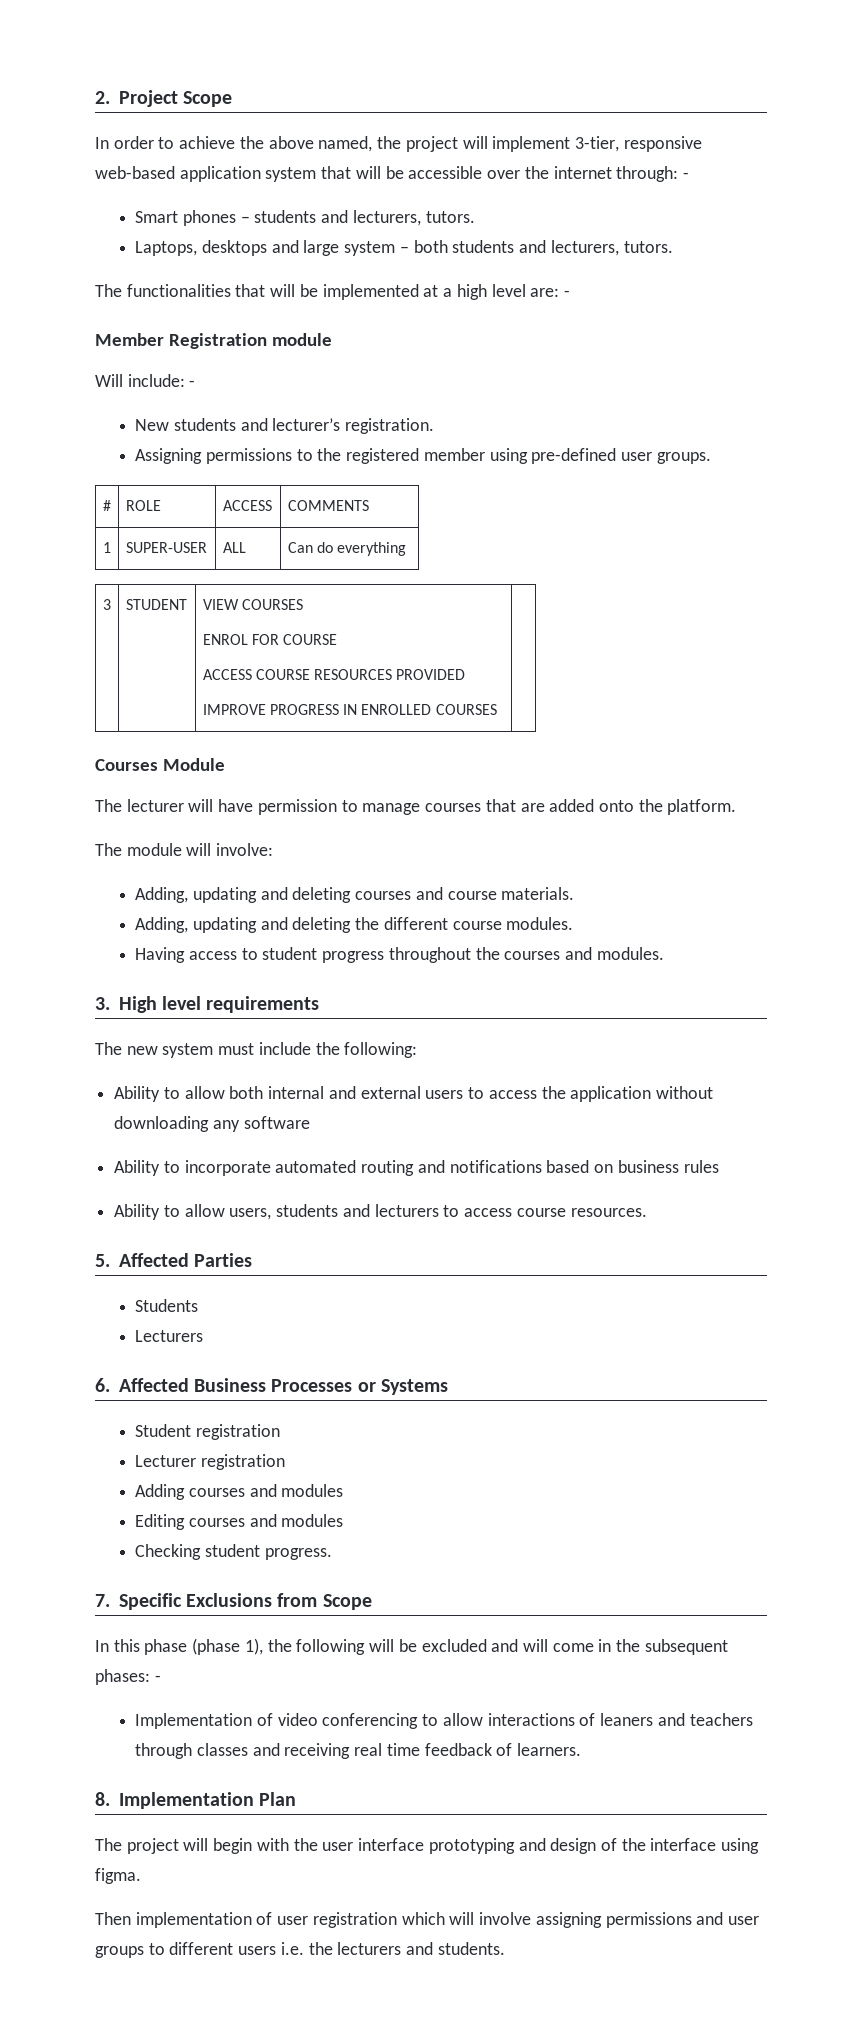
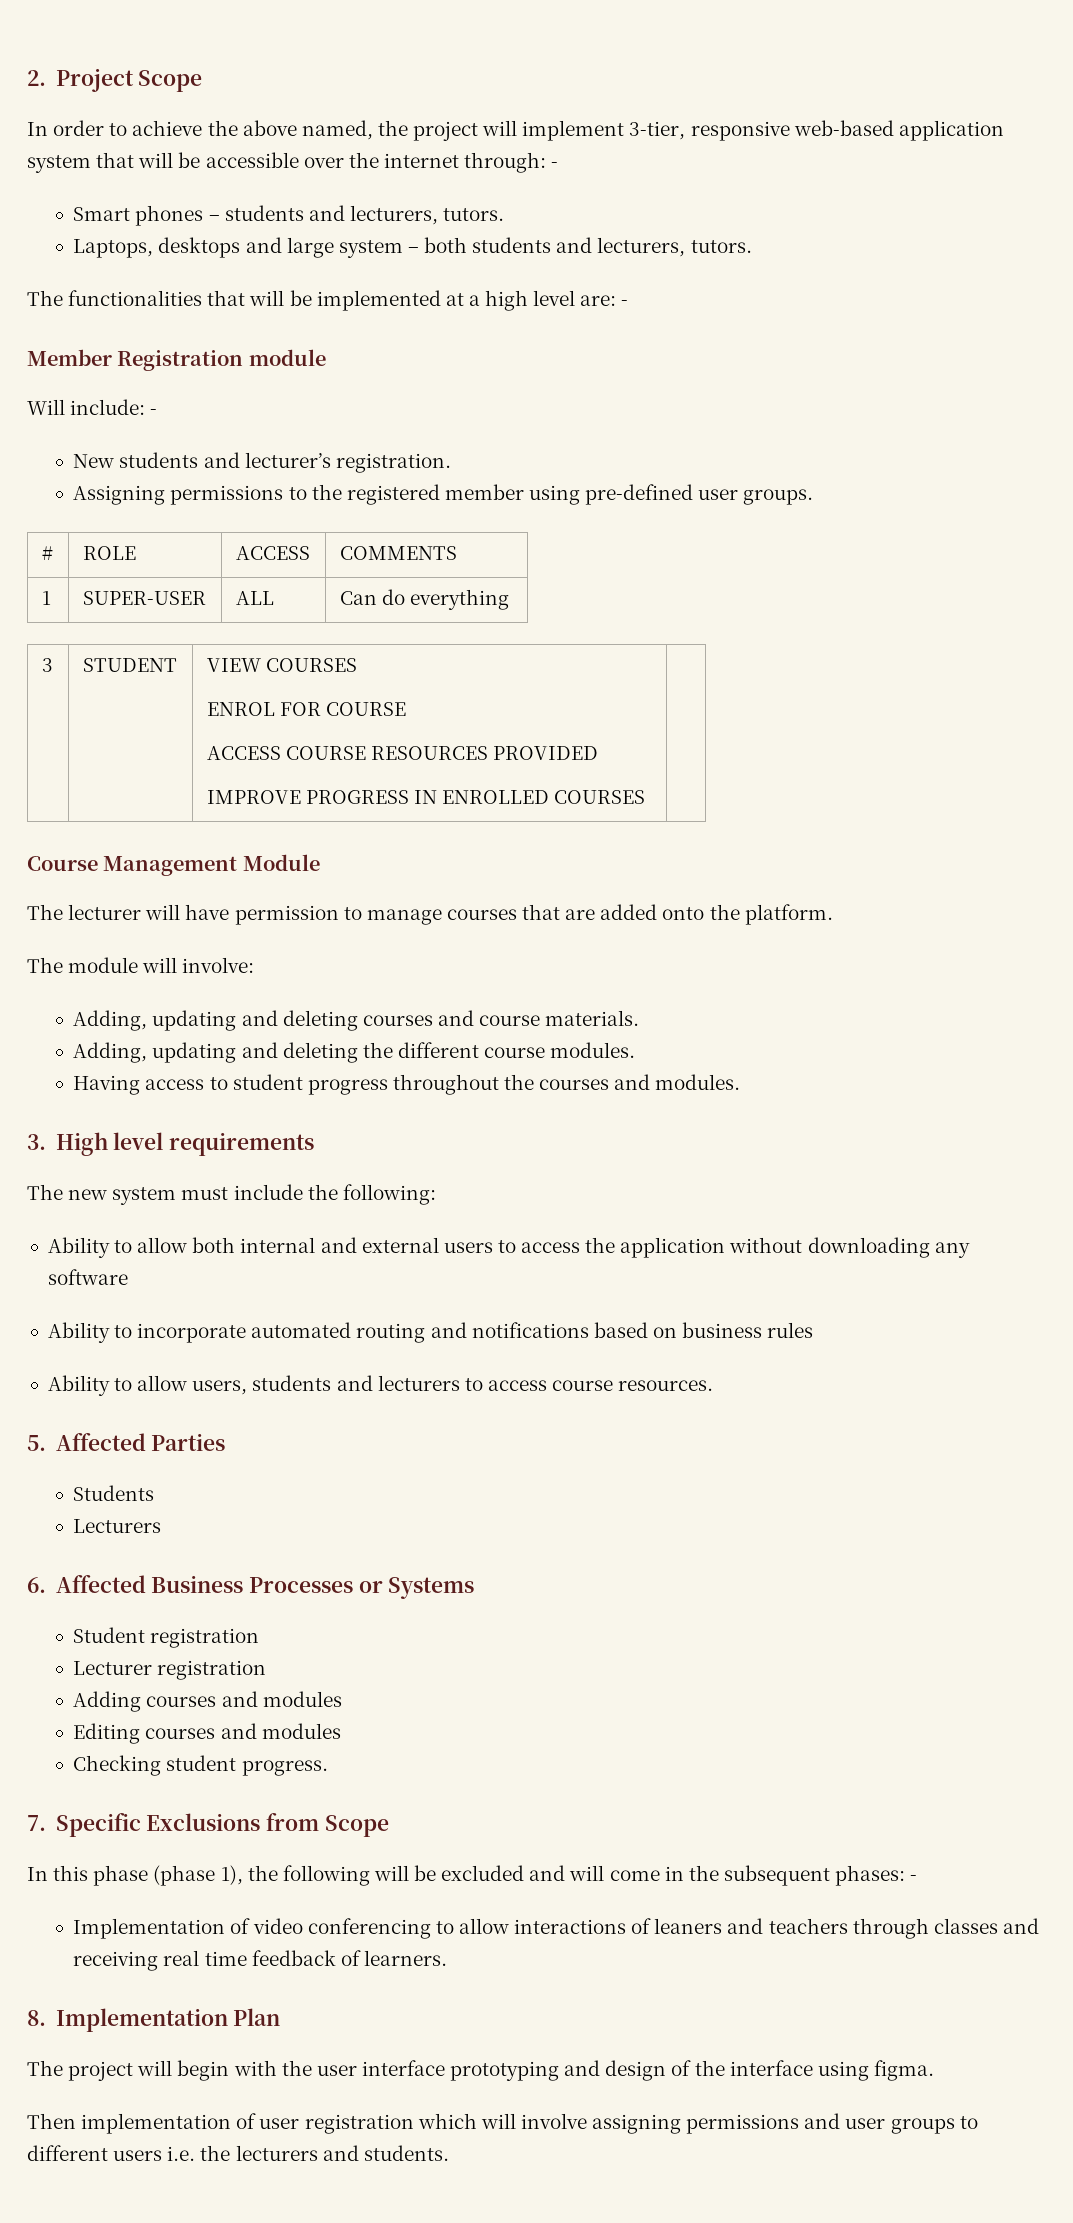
[95,759,158,771] Courses -> [27,856,238,876] Course Management

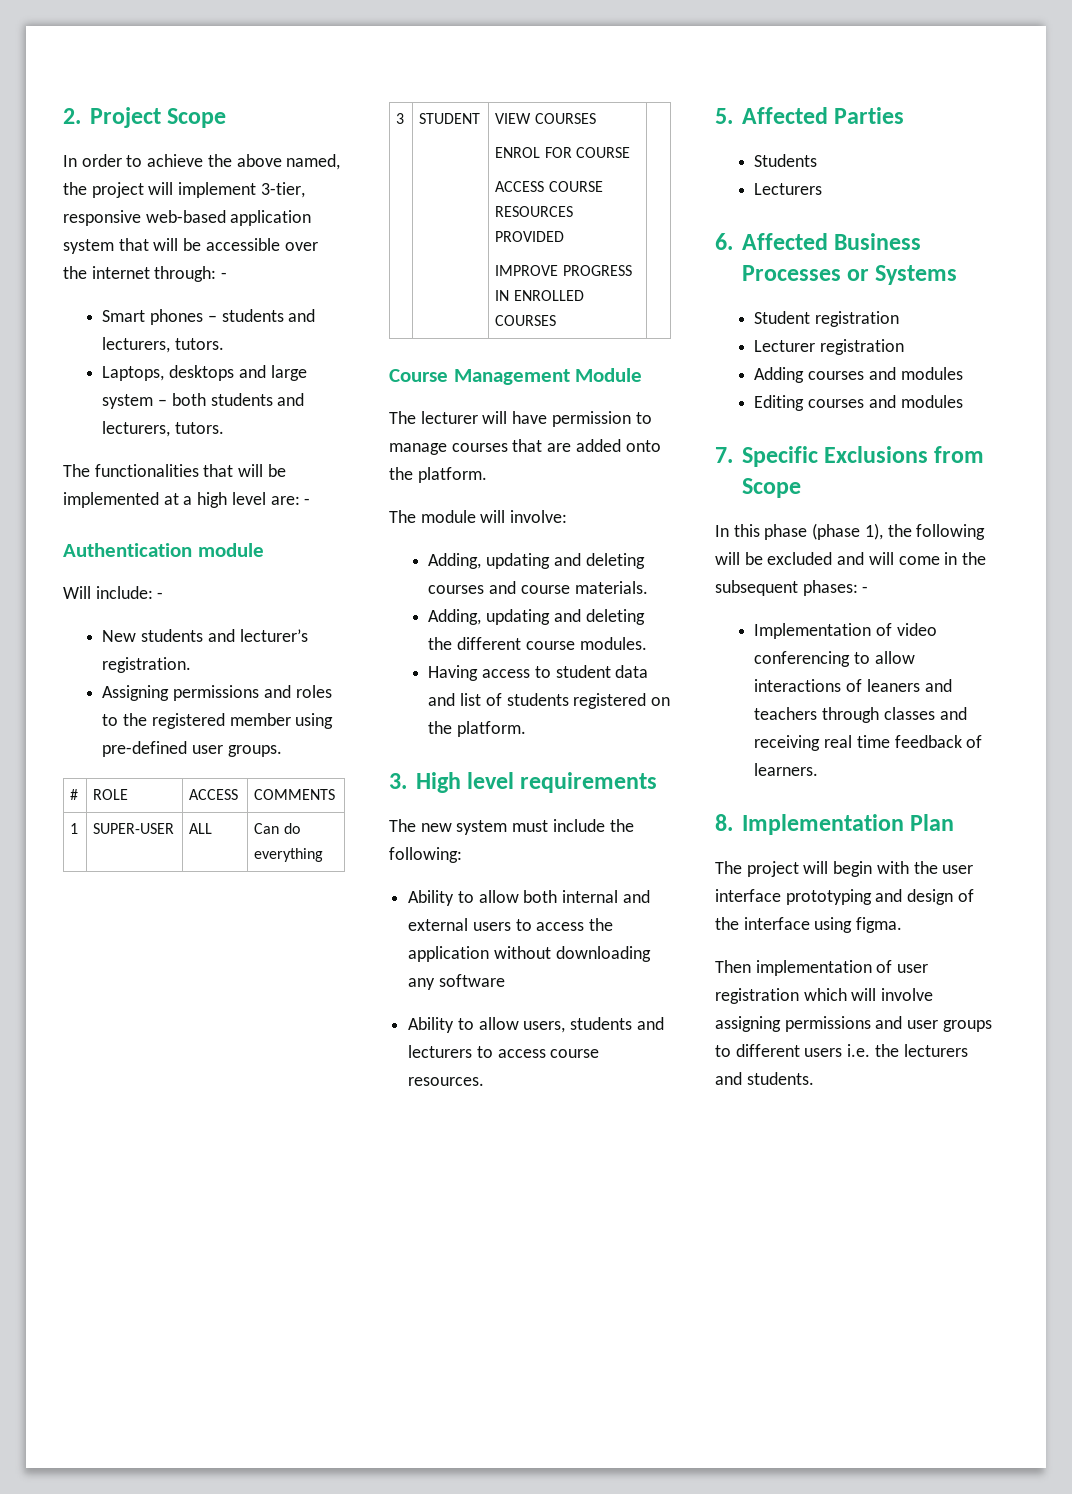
[27,349,244,371] Member Registration -> [63,543,192,557] Authentication
(284, 495) none -> [263,685,332,698] and roles
[307,1074,741,1095] progress throughout the courses and modules. -> [615,665,649,678] [428,693,670,709] [428,721,527,737] data and list of students registered on the platform.
[47,1322,814,1343] // Ability to incorporate automated routing and notifications based on business rules -> (505, 980) none
[73,1755,328,1776] // Checking student progress. -> (963, 401) none

